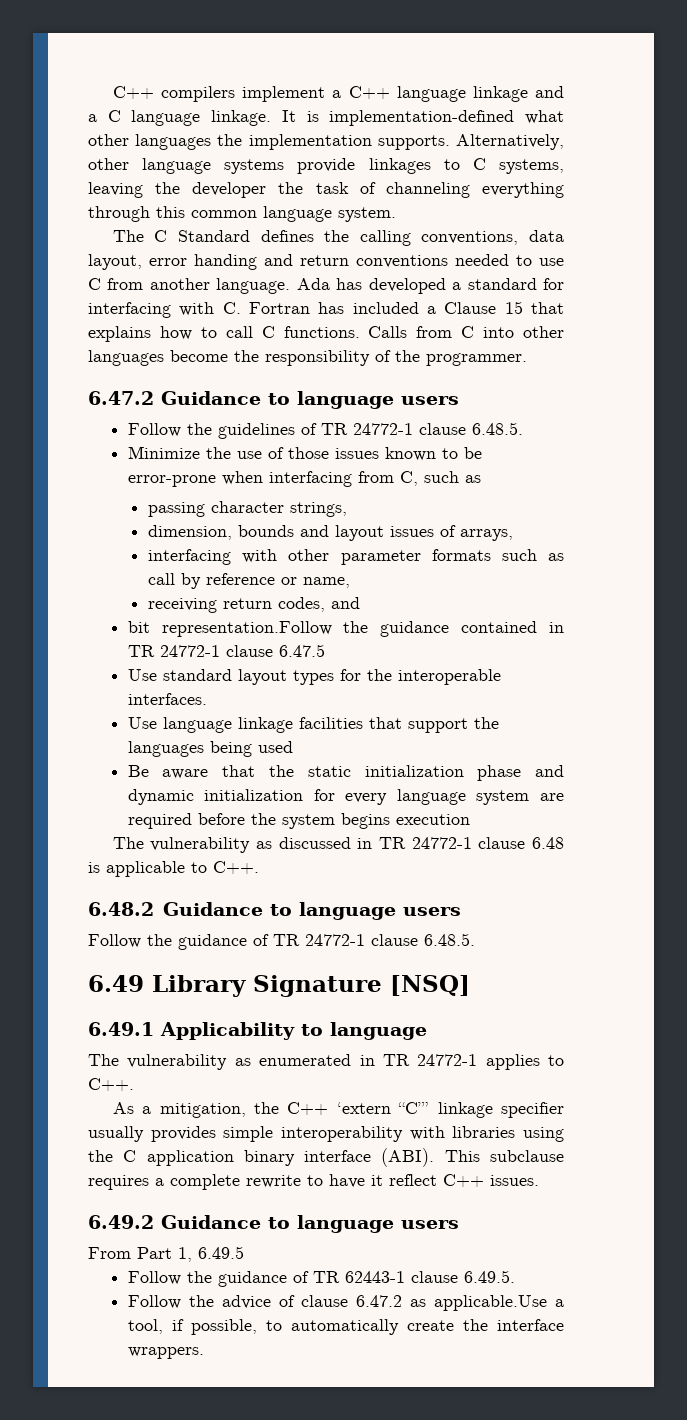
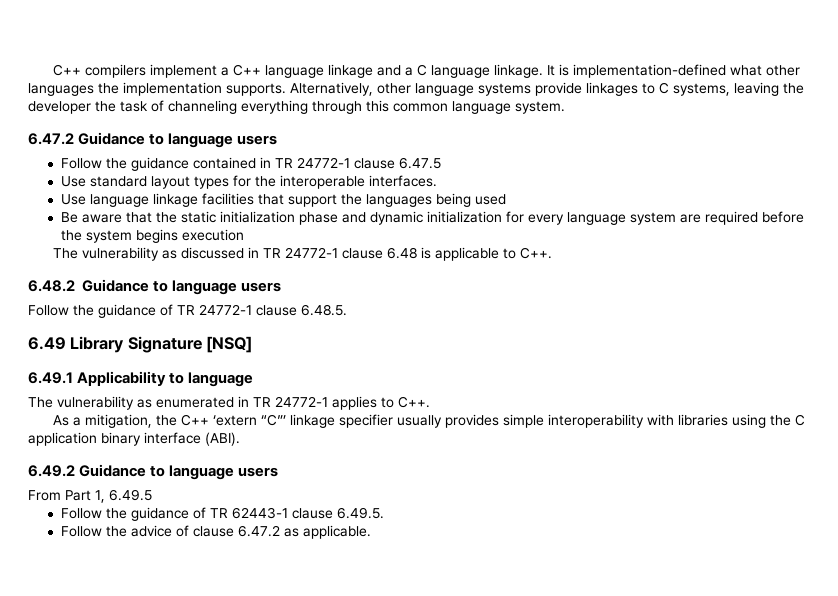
[112,230,564,246] [88,254,564,270] [88,278,565,294] [88,301,564,318] [88,326,564,342] [88,350,527,366] // The C Standard defines the calling conventions, data layout, error handing and return conventions needed to use C from another language. Ada has developed a standard for interfacing with C. Fortran has included a Clause 15 that explains how to call C functions. Calls from C into other languages become the responsibility of the programmer. -> (565, 107) none
[217,422,523,439] [127,446,482,461] [127,471,481,487] [148,501,348,517] [148,525,514,541] [148,549,564,565] [148,573,351,589] [148,597,361,613] [127,621,369,637] guidelines of TR 24772-1 clause 6.48.5. // Minimize the use of those issues known to be error-prone when interfacing from C, such as // passing character strings, // dimension, bounds and layout issues of arrays, // interfacing with other parameter formats such as call by reference or name, // receiving return codes, and // bit representation.Follow the -> (127, 163) none
[444,1150,564,1162] [88,1174,539,1190] This subclause requires a complete rewrite to have it reflect C++ issues. -> (240, 439) none
[433,1295,564,1311] [127,1319,564,1335] [127,1347,204,1359] applicable.Use a tool, if possible, to automatically create the interface wrappers. -> [302,525,371,539] applicable.

